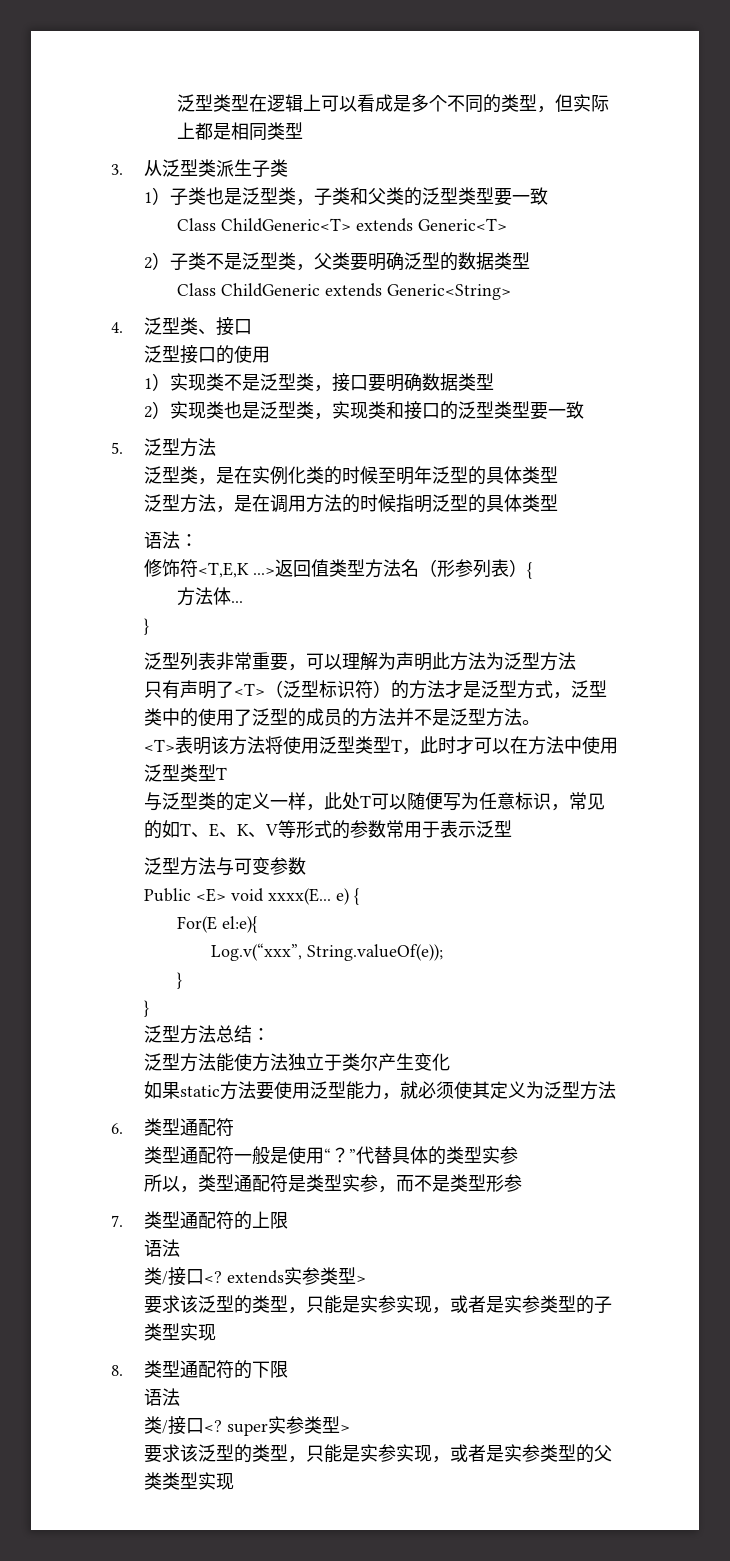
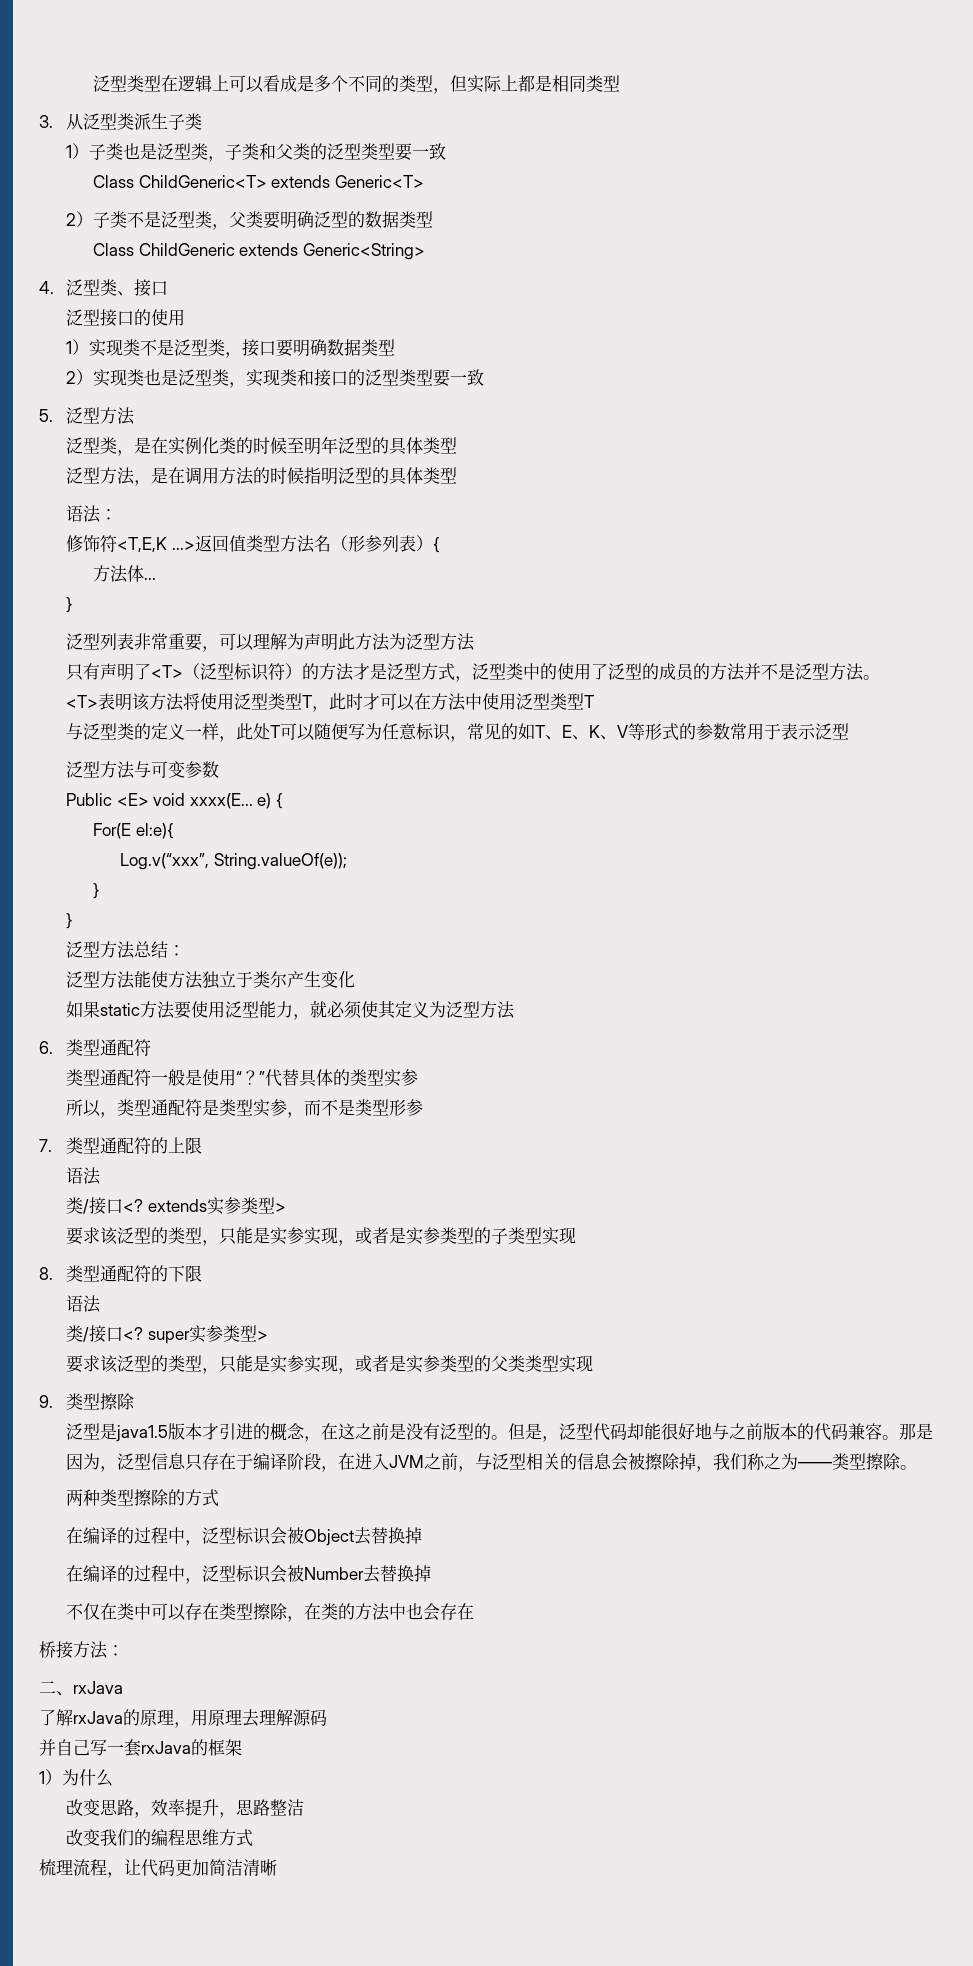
(235, 1481) none -> [39,1393,136,1410] [66,1423,934,1442] [66,1453,918,1472] [66,1489,220,1507] [66,1527,423,1546] [66,1565,432,1584] [66,1603,475,1622] [39,1641,124,1659] [39,1681,123,1696] [39,1709,327,1728] [39,1739,242,1757] [39,1769,113,1787] [66,1799,305,1818] [66,1829,254,1847] [39,1859,277,1878] // 9.类型擦除 // 泛型是java1.5版本才引进的概念，在这之前是没有泛型的。但是，泛型代码却能很好地与之前版本的代码兼容。那是因为，泛型信息只存在于编译阶段，在进入JVM之前，与泛型相关的信息会被擦除掉，我们称之为——类型擦除。 // 两种类型擦除的方式 // 在编译的过程中，泛型标识会被Object去替换掉 // 在编译的过程中，泛型标识会被Number去替换掉 // 不仅在类中可以存在类型擦除，在类的方法中也会存在 // 桥接方法： // 二、rxJava // 了解rxJava的原理，用原理去理解源码 // 并自己写一套rxJava的框架 // 1）为什么 // 改变思路，效率提升，思路整洁 // 改变我们的编程思维方式 // 梳理流程，让代码更加简洁清晰

